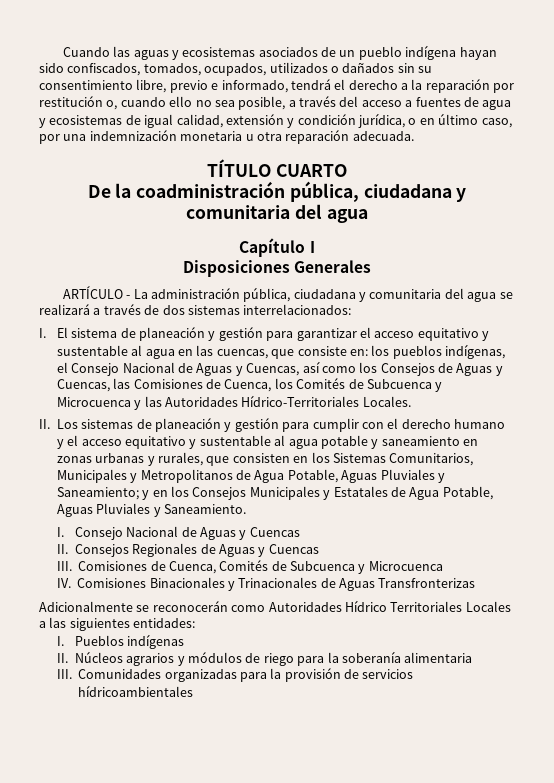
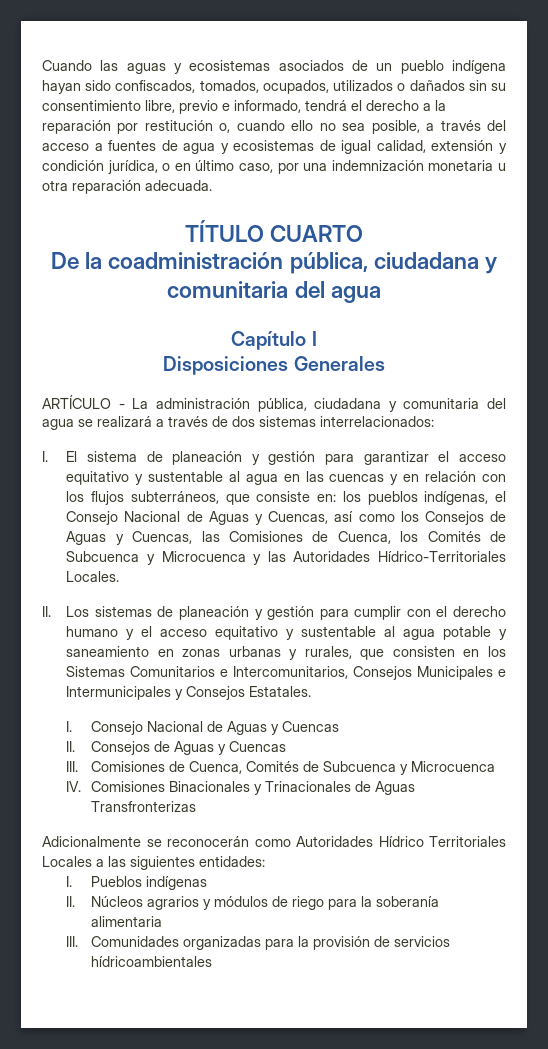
[216,349,268,359] cuencas, -> [329,471,506,485] [66,491,219,505] cuencas y en relación con los flujos subterráneos,
[389,453,474,466] [56,469,445,483] [56,486,493,500] [56,503,247,517] Comunitarios, Municipales y Metropolitanos de Agua Potable, Aguas Pluviales y Saneamiento; y en los Consejos Municipales y Estatales de Agua Potable, Aguas Pluviales y Saneamiento. -> [130,666,506,680] [66,686,312,700] Comunitarios e Intercomunitarios, Consejos Municipales e Intermunicipales y Consejos Estatales.
[132,543,198,557] Regionales -> (150, 748) none

